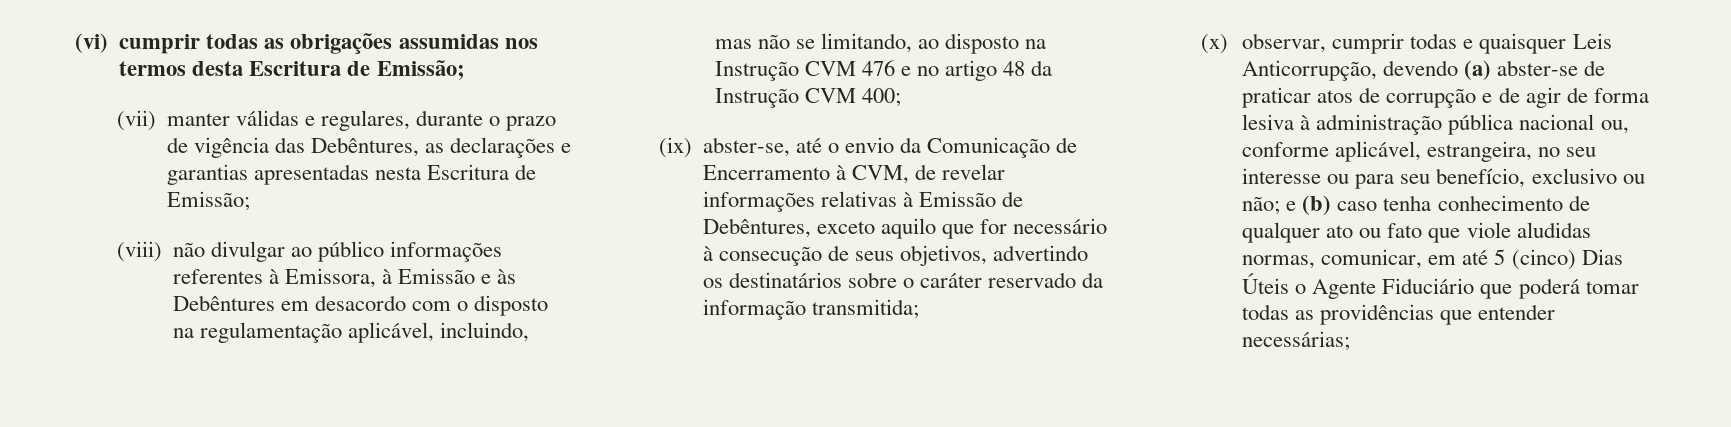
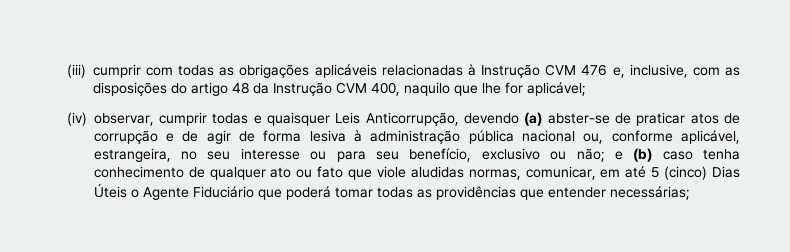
[75,33,538,54] [119,60,465,80] [116,110,557,131] [166,137,572,158] [166,164,537,185] [166,191,250,211] [116,241,503,262] [172,268,517,288] [172,295,549,316] [172,322,530,343] [714,33,1047,54] [714,60,940,81] (vi) cumprir todas as obrigações assumidas nos termos desta Escritura de Emissão; // (vii) manter válidas e regulares, durante o prazo de vigência das Debêntures, as declarações e garantias apresentadas nesta Escritura de Emissão; // (viii) não divulgar ao público informações referentes à Emissora, à Emissão e às Debêntures em desacordo com o disposto na regulamentação aplicável, incluindo, mas não se limitando, ao disposto na Instrução CVM 476 e no -> [66,64,741,78] [92,82,187,96] (iii) cumprir com todas as obrigações aplicáveis relacionadas à Instrução CVM 476 e, inclusive, com as disposições do
[861,88,901,107] [658,137,1078,158] [702,164,1006,184] [702,191,1024,212] [702,218,1108,239] [702,245,1089,266] [702,272,1104,288] [702,299,919,320] [1200,34,1228,54] 400; // (ix) abster-se, até o envio da Comunicação de Encerramento à CVM, de revelar informações relativas à Emissão de Debêntures, exceto aquilo que for necessário à consecução de seus objetivos, advertindo os destinatários sobre o caráter reservado da informação transmitida; // (x) -> [370,82,586,96] [66,112,87,126] 400, naquilo que lhe for aplicável; // (iv)

